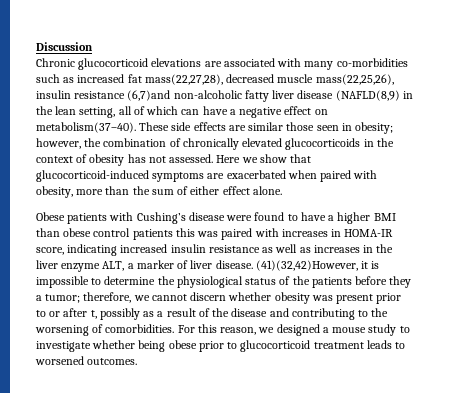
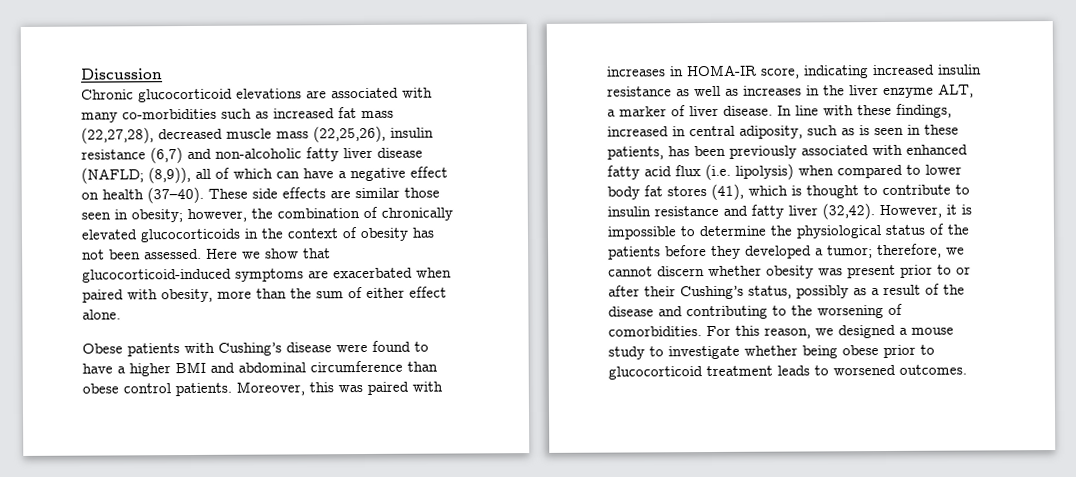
[144,74,394,85] [36,90,413,102] [36,106,116,118] mass(22,27,28), decreased muscle mass(22,25,26), insulin resistance (6,7)and non-alcoholic fatty liver disease (NAFLD(8,9) in the lean setting, -> [361,110,394,119] [81,125,434,144] [81,147,423,164] [81,166,191,184] mass (22,27,28), decreased muscle mass (22,25,26), insulin resistance (6,7) and non-alcoholic fatty liver disease (NAFLD; (8,9)),
[36,122,136,133] metabolism(37–40). -> [102,186,204,204] health (37–40).
(166, 159) none -> [109,249,141,260] been
(396, 217) none -> [210,360,403,373] and abdominal circumference
[132,229,173,240] patients -> [175,381,305,397] patients. Moreover,
[255,260,358,271] (41)(32,42)However, -> [777,103,952,118] [607,124,959,139] [607,144,968,160] [607,163,962,181] [607,183,970,200] [607,203,942,220] In line with these findings, increased in central adiposity, such as is seen in these patients, has been previously associated with enhanced fatty acid flux (i.e. lipolysis) when compared to lower body fat stores (41), which is thought to contribute to insulin resistance and fatty liver (32,42). However,
(412, 282) none -> [745,245,812,259] developed
[90,310,97,319] t, -> [644,285,792,300] their Cushing’s status,

